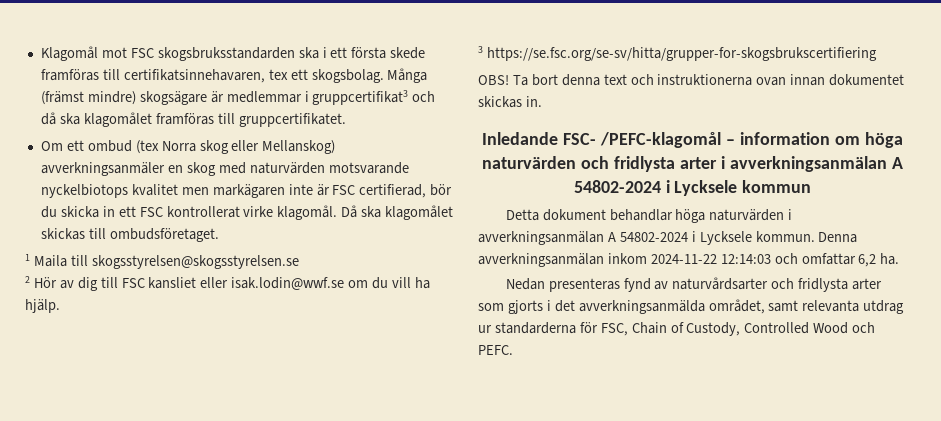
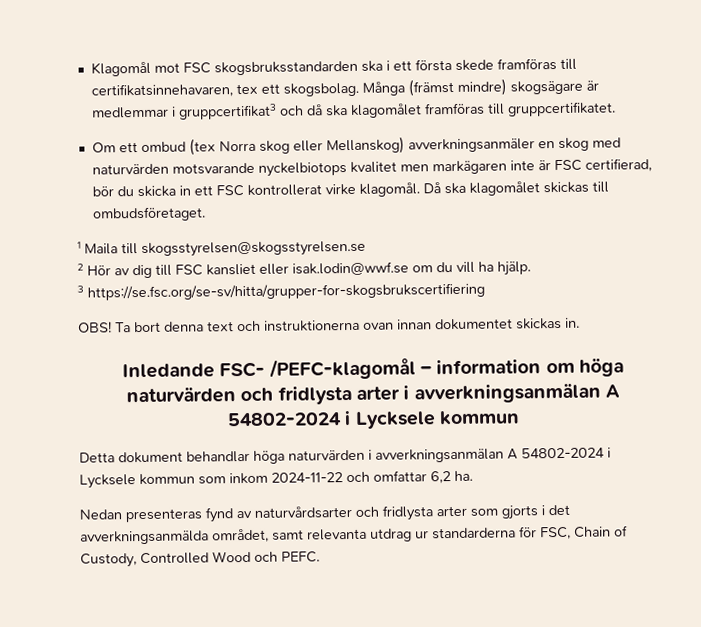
[755,231,858,243] [478,253,604,267] kommun. Denna avverkningsanmälan -> [139,473,226,486] kommun som
[720,254,771,264] 12:14:03 -> (343, 477) none

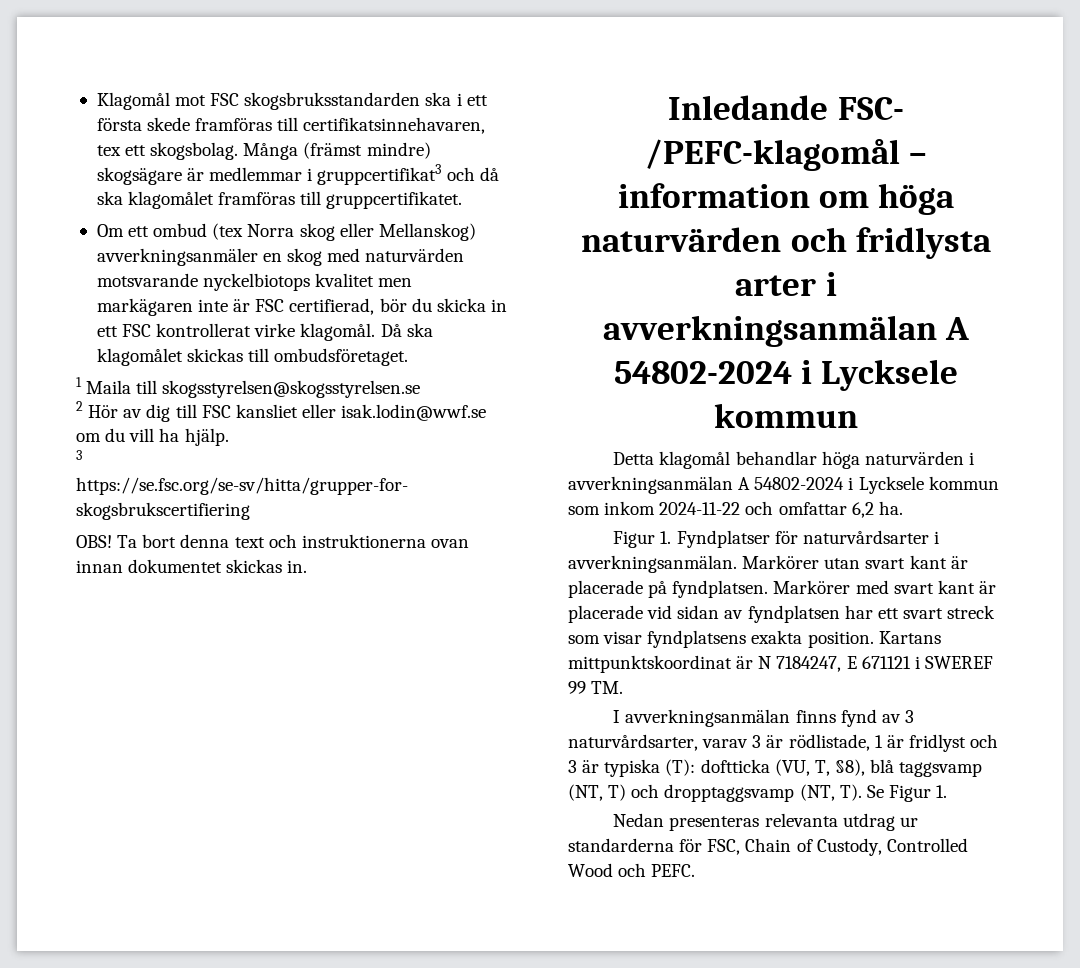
[118,451,183,464] dokument -> [659,451,731,469] klagomål
[79,504,570,523] [80,528,304,545] Nedan presenteras fynd av naturvårdsarter och fridlysta arter som gjorts i det avverkningsanmälda området, samt -> [613,530,939,548] [568,555,968,573] [568,580,996,598] [568,605,996,623] [568,630,941,648] [568,655,993,673] [568,681,624,694] [613,709,914,727] [568,734,999,752] [568,759,983,777] [568,784,948,802] [613,813,760,831] Figur 1. Fyndplatser för naturvårdsarter i avverkningsanmälan. Markörer utan svart kant är placerade på fyndplatsen. Markörer med svart kant är placerade vid sidan av fyndplatsen har ett svart streck som visar fyndplatsens exakta position. Kartans mittpunktskoordinat är N 7184247, E 671121 i SWEREF 99 TM. // I avverkningsanmälan finns fynd av 3 naturvårdsarter, varav 3 är rödlistade, 1 är fridlyst och 3 är typiska (T): doftticka (VU, T, §8), blå taggsvamp (NT, T) och dropptaggsvamp (NT, T). Se Figur 1. // Nedan presenteras

